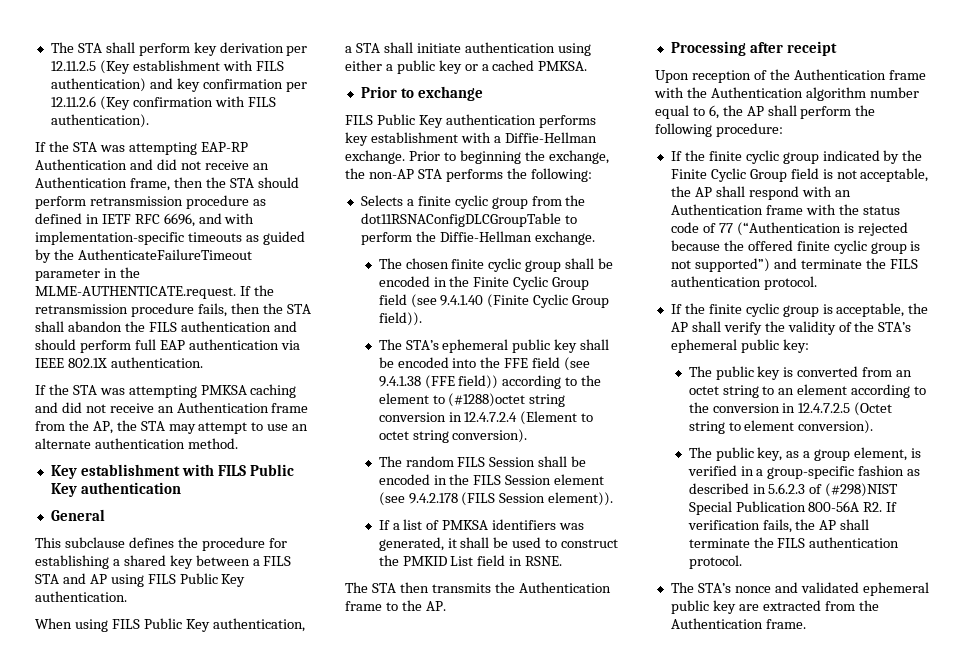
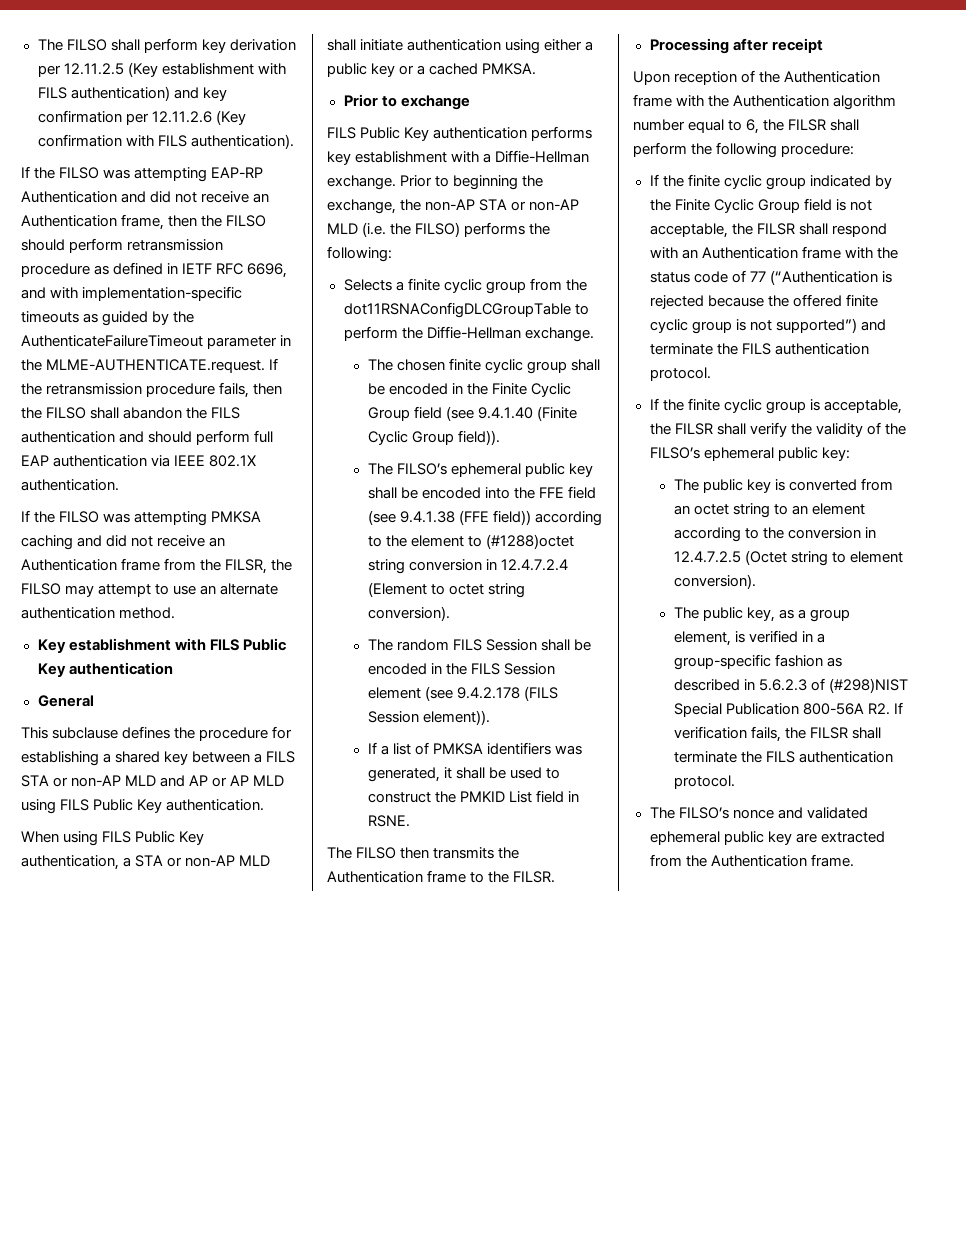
[50,42,102,53] The STA -> [37,39,107,51] The FILSO
[72,142,97,152] STA -> [59,167,100,179] FILSO
[229,178,254,188] STA -> [226,215,267,227] FILSO
[286,304,311,314] STA -> [46,407,87,419] FILSO
[72,385,97,395] STA -> [59,511,100,523] FILSO
[92,420,165,434] AP, the STA -> [225,559,293,574] [21,583,61,595] FILSR, the FILSO
[62,573,107,584] and AP -> [53,775,285,787] or non-AP MLD and AP or AP MLD
(380, 48) none -> [167,855,271,867] or non-AP MLD
(442, 174) none -> [511,199,580,211] [327,222,461,237] or non-AP MLD (i.e. the FILSO)
[405,340,439,350] STA’s -> [396,463,447,475] FILSO’s
[371,583,396,593] STA -> [356,847,397,859] FILSO
[425,601,446,611] AP. -> [513,871,556,883] FILSR.
[746,106,764,116] AP -> [788,119,827,131] FILSR
[694,187,712,197] AP -> [756,223,795,235] FILSR
[670,322,688,332] AP -> [674,423,713,435] FILSR
[878,322,912,332] STA’s -> [649,447,700,459] FILSO’s
[819,520,837,530] AP -> [809,727,848,739] FILSR
[697,583,731,593] STA’s -> [678,807,729,819] FILSO’s

